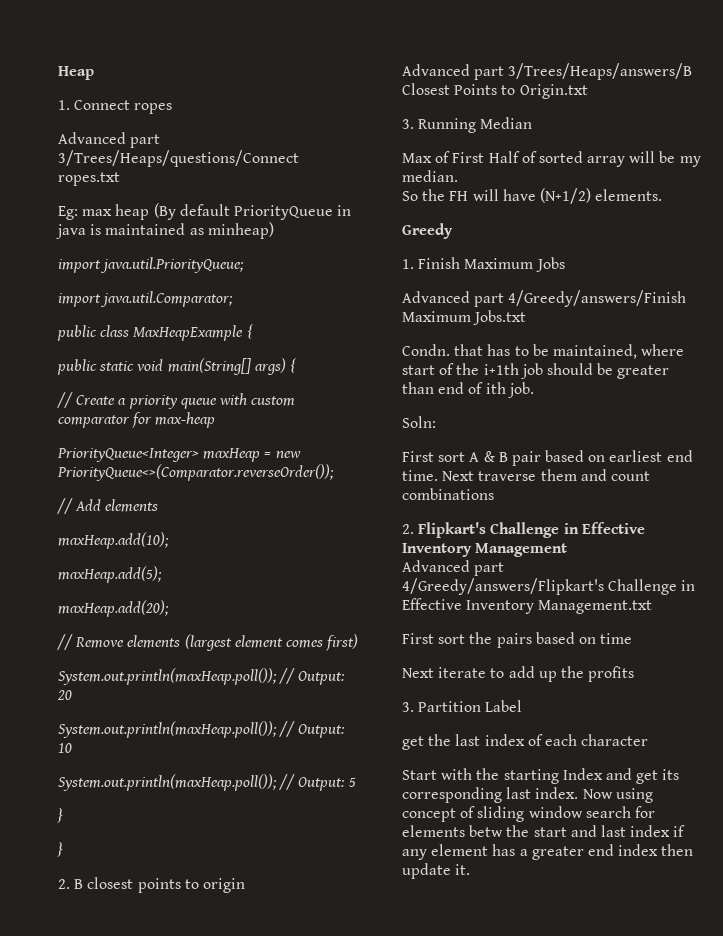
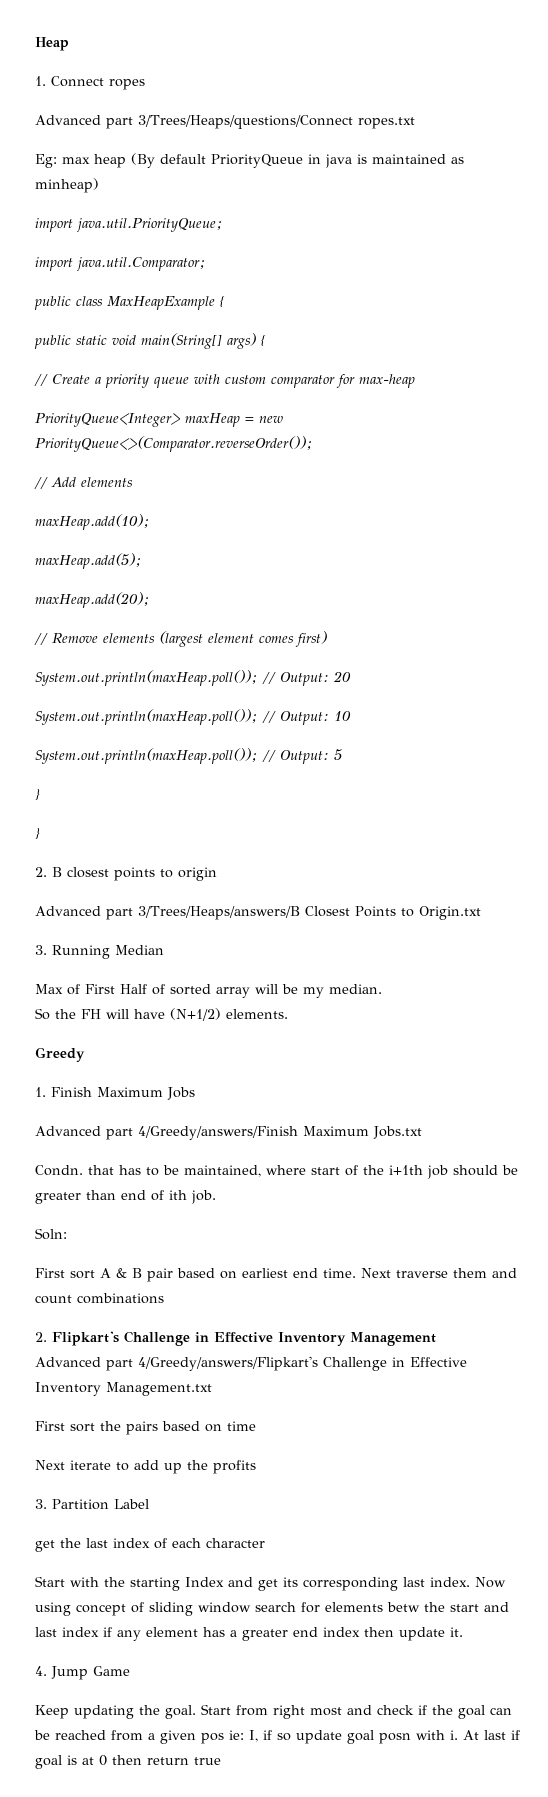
(471, 869) none -> [35,1666,130,1680] [35,1704,512,1719] [34,1730,520,1744] [35,1755,221,1769] // 4. Jump Game // Keep updating the goal. Start from right most and check if the goal can be reached from a given pos ie: I, if so update goal posn with i. At last if goal is at 0 then return true

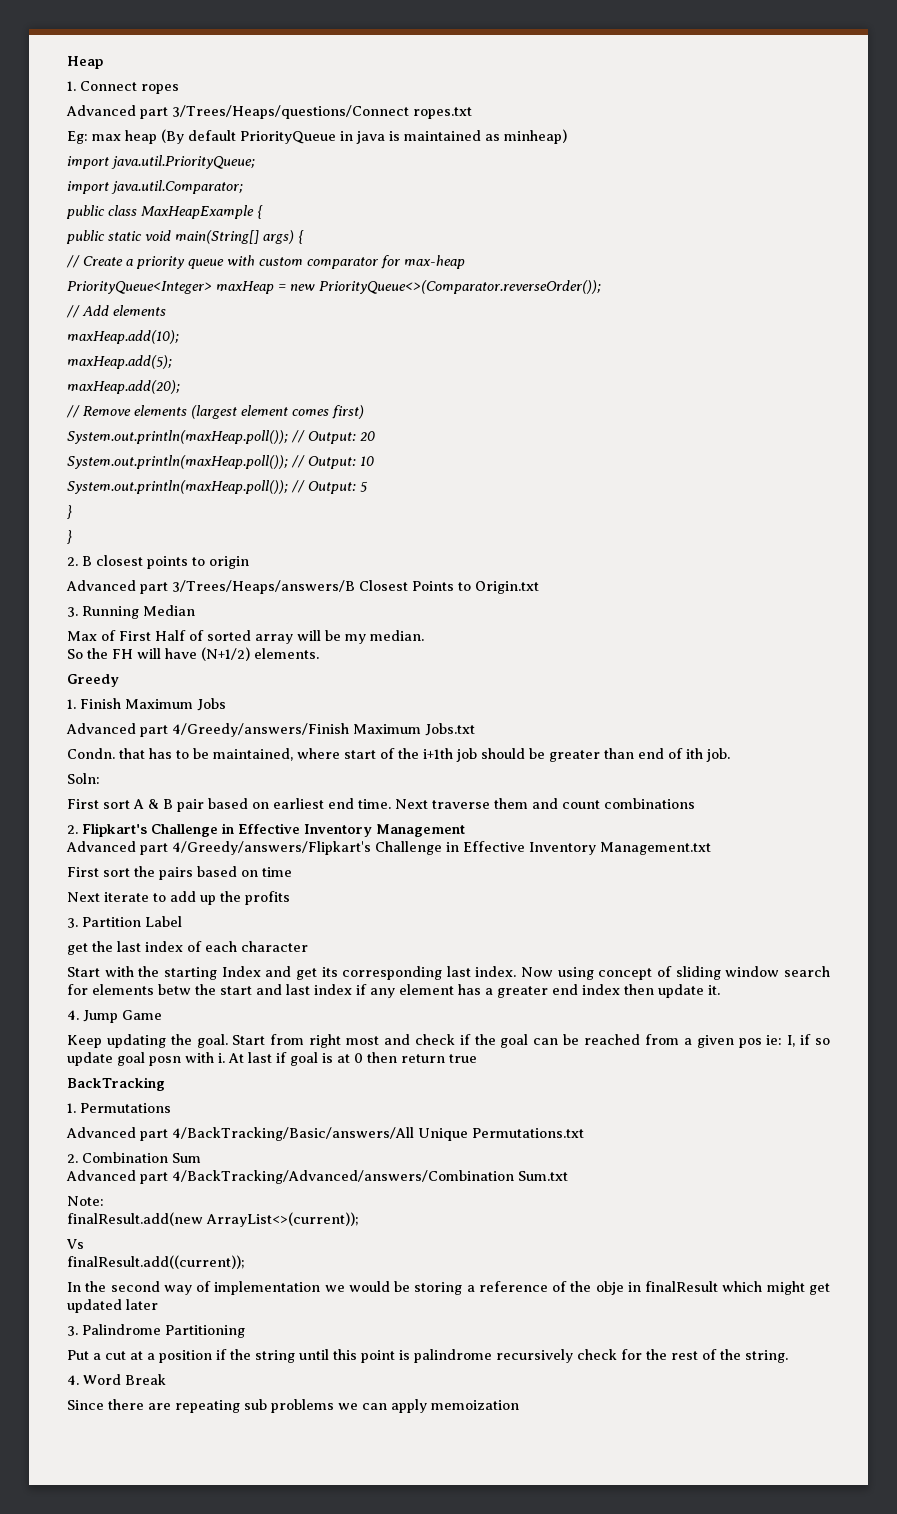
(221, 1761) none -> [67,1077,165,1091] [67,1103,171,1113] [66,1127,584,1141] [67,1152,201,1163] [66,1170,568,1184] [67,1196,104,1206] [67,1212,359,1227] [66,1239,84,1249] [67,1255,245,1269] [67,1281,830,1295] [67,1299,158,1313] [67,1324,245,1338] [67,1349,788,1363] [67,1374,166,1385] [67,1399,519,1413] // BackTracking // 1. Permutations // Advanced part 4/BackTracking/Basic/answers/All Unique Permutations.txt // 2. Combination Sum // Advanced part 4/BackTracking/Advanced/answers/Combination Sum.txt // Note: // finalResult.add(new ArrayList<>(current)); // Vs // finalResult.add((current)); // In the second way of implementation we would be storing a reference of the obje in finalResult which might get updated later // 3. Palindrome Partitioning // Put a cut at a position if the string until this point is palindrome recursively check for the rest of the string. // 4. Word Break // Since there are repeating sub problems we can apply memoization

